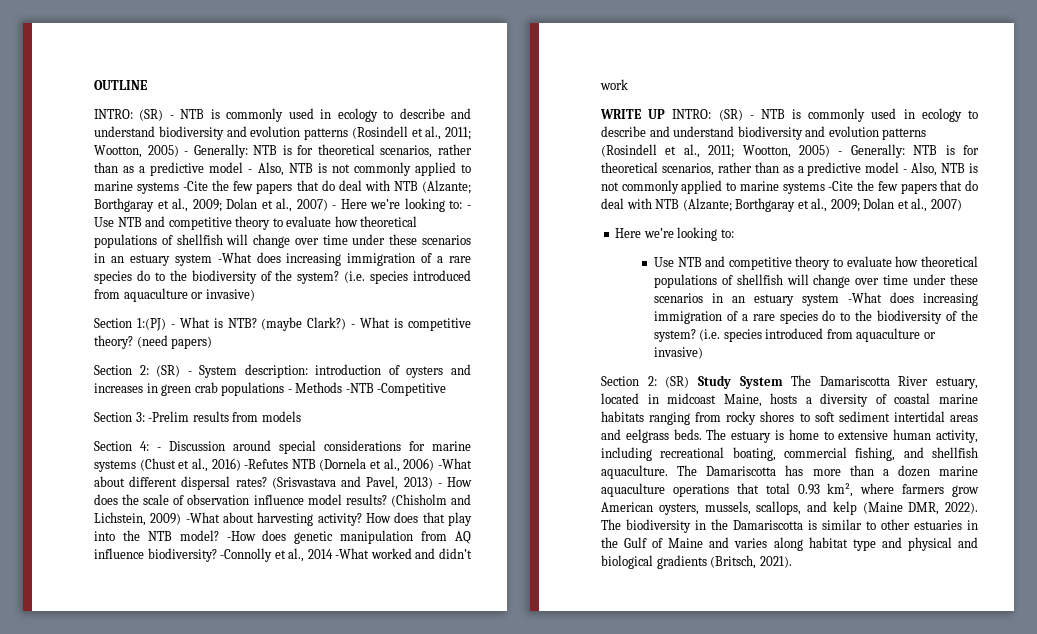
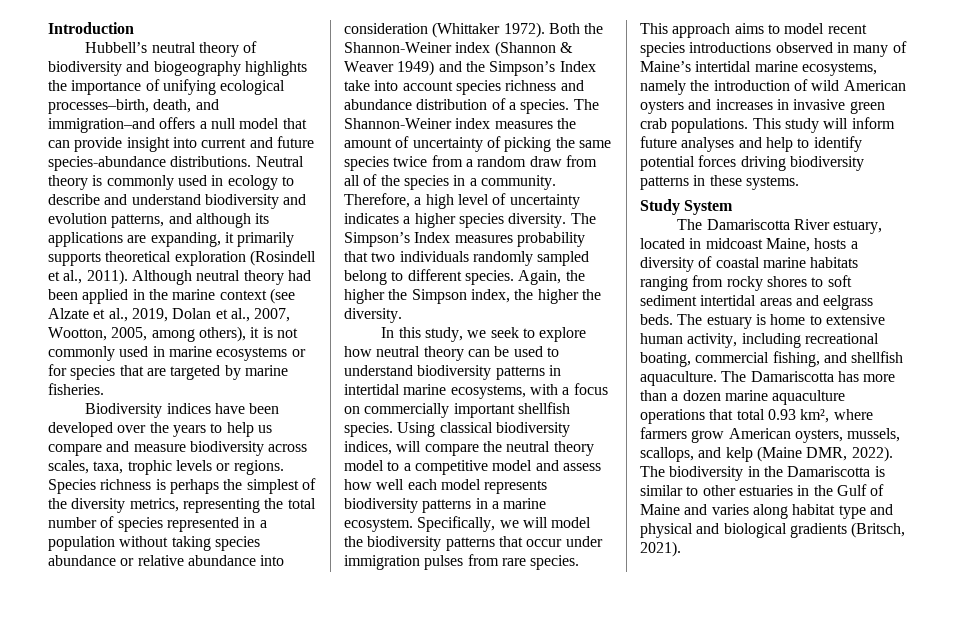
[94,80,147,90] [94,109,205,121] OUTLINE // INTRO: (SR) - NTB -> [48,22,134,34] [85,41,258,57] [48,61,307,76] [48,79,286,95] [48,99,219,114] [48,117,307,133] [48,136,314,152] [48,156,304,171] [48,175,88,190] Introduction // Hubbell’s neutral theory of biodiversity and biogeography highlights the importance of unifying ecological processes–birth, death, and immigration–and offers a null model that can provide insight into current and future species-abundance distributions. Neutral theory
[304,126,471,140] [94,144,473,158] [94,162,471,176] [94,180,471,194] [94,198,472,212] [94,216,418,230] [94,234,471,248] [94,252,471,266] [94,270,471,284] [94,288,255,302] [94,317,472,331] [94,335,213,349] [94,364,400,378] patterns (Rosindell et al., 2011; Wootton, 2005) - Generally: NTB is for theoretical scenarios, rather than as a predictive model - Also, NTB is not commonly applied to marine systems -Cite the few papers that do deal with NTB (Alzante; Borthgaray et al., 2009; Dolan et al., 2007) - Here we’re looking to: - Use NTB and competitive theory to evaluate how theoretical populations of shellfish will change over time under these scenarios in an estuary system -What does increasing immigration of a rare species do to the biodiversity of the system? (i.e. species introduced from aquaculture or invasive) // Section 1:(PJ) - What is NTB? (maybe Clark?) - What is competitive theory? (need papers) // Section 2: (SR) - System description: introduction of -> [111,213,270,228] [48,232,295,247] [48,250,316,266] [48,269,311,285] [48,288,295,304] [48,308,291,322] [48,326,298,342] [48,346,306,361] [48,364,288,380] [48,383,104,395] [85,403,280,418] [48,422,272,437] [48,441,308,456] [48,460,284,475] [48,478,316,494] [48,498,316,513] [48,516,267,532] [48,536,260,551] [48,555,285,566] [344,22,604,38] [344,41,573,57] [344,60,596,76] [344,80,584,95] [344,98,599,114] [344,118,576,129] [344,136,611,152] [344,155,597,171] [344,174,556,190] [344,193,580,209] [344,213,596,228] [344,232,585,247] [344,251,590,266] [344,269,585,285] [344,289,601,304] [344,308,402,323] [381,327,587,342] [344,346,559,361] [344,365,561,380] [344,383,608,399] [344,402,570,418] [344,422,570,437] [344,441,594,456] [344,460,601,475] [344,479,548,494] [344,498,547,513] [344,516,592,532] [344,536,603,551] [344,554,580,570] [640,23,867,38] [640,41,907,57] [640,61,877,76] [640,79,906,95] patterns, and although its applications are expanding, it primarily supports theoretical exploration (Rosindell et al., 2011). Although neutral theory had been applied in the marine context (see Alzate et al., 2019, Dolan et al., 2007, Wootton, 2005, among others), it is not commonly used in marine ecosystems or for species that are targeted by marine fisheries. // Biodiversity indices have been developed over the years to help us compare and measure biodiversity across scales, taxa, trophic levels or regions. Species richness is perhaps the simplest of the diversity metrics, representing the total number of species represented in a population without taking species abundance or relative abundance into consideration (Whittaker 1972). Both the Shannon-Weiner index (Shannon & Weaver 1949) and the Simpson’s Index take into account species richness and abundance distribution of a species. The Shannon-Weiner index measures the amount of uncertainty of picking the same species twice from a random draw from all of the species in a community. Therefore, a high level of uncertainty indicates a higher species diversity. The Simpson’s Index measures probability that two individuals randomly sampled belong to different species. Again, the higher the Simpson index, the higher the diversity. // In this study, we seek to explore how neutral theory can be used to understand biodiversity patterns in intertidal marine ecosystems, with a focus on commercially important shellfish species. Using classical biodiversity indices, will compare the neutral theory model to a competitive model and assess how well each model represents biodiversity patterns in a marine ecosystem. Specifically, we will model the biodiversity patterns that occur under immigration pulses from rare species. This approach aims to model recent species introductions observed in many of Maine’s intertidal marine ecosystems, namely the introduction of wild American
(158, 388) none -> [793,99,846,110] invasive
[221,382,447,396] [94,411,301,422] [94,440,471,454] [94,458,472,472] [94,476,473,490] [94,494,471,507] [94,512,472,526] [94,530,471,544] [94,548,472,562] [600,79,628,90] [600,108,978,122] [601,126,927,140] [601,144,979,158] [601,162,979,176] [601,180,978,194] [601,198,962,212] [615,227,734,241] [653,256,978,270] [653,274,978,288] [653,292,978,306] [653,310,978,324] [653,328,936,342] [653,347,703,359] [601,376,690,388] populations - Methods -NTB -Competitive // Section 3: -Prelim results from models // Section 4: - Discussion around special considerations for marine systems (Chust et al., 2016) -Refutes NTB (Dornela et al., 2006) -What about different dispersal rates? (Srisvastava and Pavel, 2013) - How does the scale of observation influence model results? (Chisholm and Lichstein, 2009) -What about harvesting activity? How does that play into the NTB model? -How does genetic manipulation from AQ influence biodiversity? -Connolly et al., 2014 -What worked and didn’t work // WRITE UP INTRO: (SR) - NTB is commonly used in ecology to describe and understand biodiversity and evolution patterns (Rosindell et al., 2011; Wootton, 2005) - Generally: NTB is for theoretical scenarios, rather than as a predictive model - Also, NTB is not commonly applied to marine systems -Cite the few papers that do deal with NTB (Alzante; Borthgaray et al., 2009; Dolan et al., 2007) // Here we’re looking to: // Use NTB and competitive theory to evaluate how theoretical populations of shellfish will change over time under these scenarios in an estuary system -What does increasing immigration of a rare species do to the biodiversity of the system? (i.e. species introduced from aquaculture or invasive) // Section 2: (SR) -> [671,117,895,133] [640,136,862,152] [640,155,864,171] [640,175,799,190] populations. This study will inform future analyses and help to identify potential forces driving biodiversity patterns in these systems. //
(783, 382) none -> (734, 207) //

